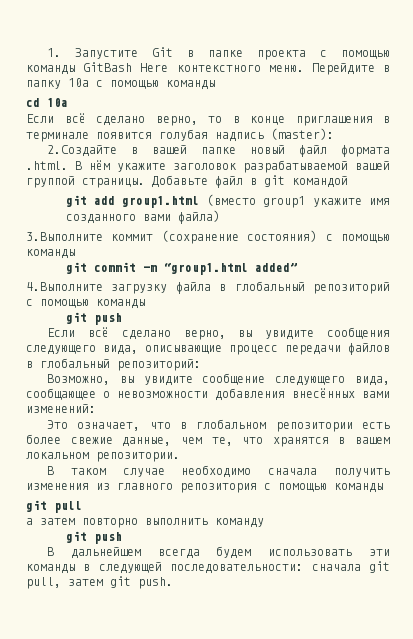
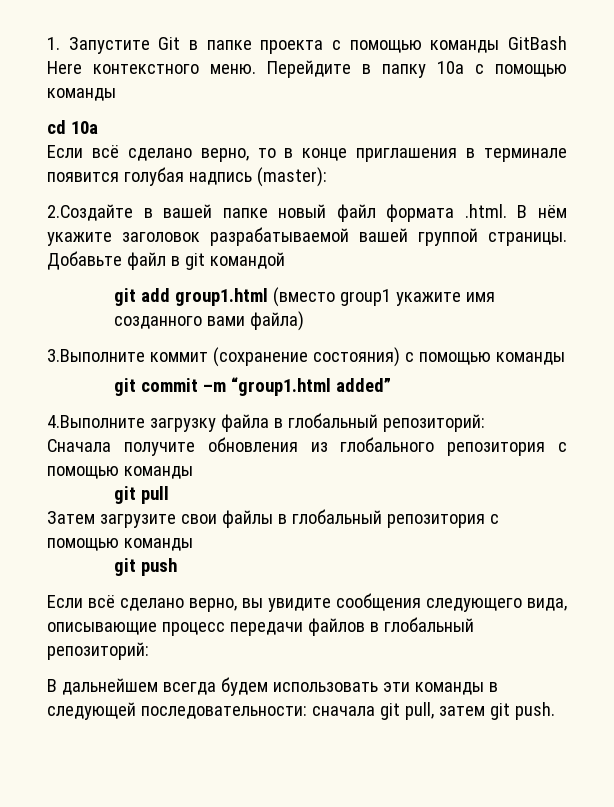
[313,282,390,294] репозиторий -> [382,414,485,432] [47,437,567,456] [47,466,193,479] [114,486,170,504] [47,509,485,528] репозиторий: // Сначала получите обновления из глобального репозитория с помощью команды // git pull // Затем загрузите свои файлы в глобальный репозитория
[47,373,390,386] [26,388,390,401] [26,404,96,413] [47,419,391,432] [26,434,390,447] [26,452,180,462] [47,465,390,478] [26,483,383,493] [26,500,82,513] [26,518,264,528] [65,531,122,544] // Возможно, вы увидите сообщение следующего вида, сообщающее о невозможности добавления внесённых вами изменений: // Это означает, что в глобальном репозитории есть более свежие данные, чем те, что хранятся в вашем локальном репозитории. // В таком случае необходимо сначала получить изменения из главного репозитория с помощью команды // git pull // а затем повторно выполнить команду // git push -> (149, 651) none

